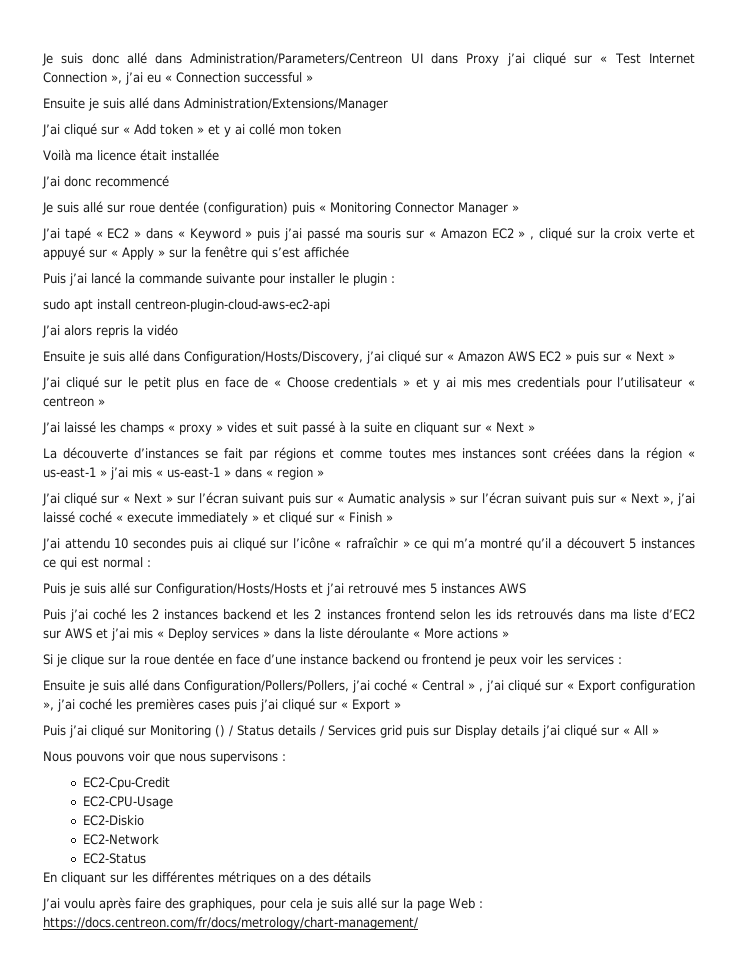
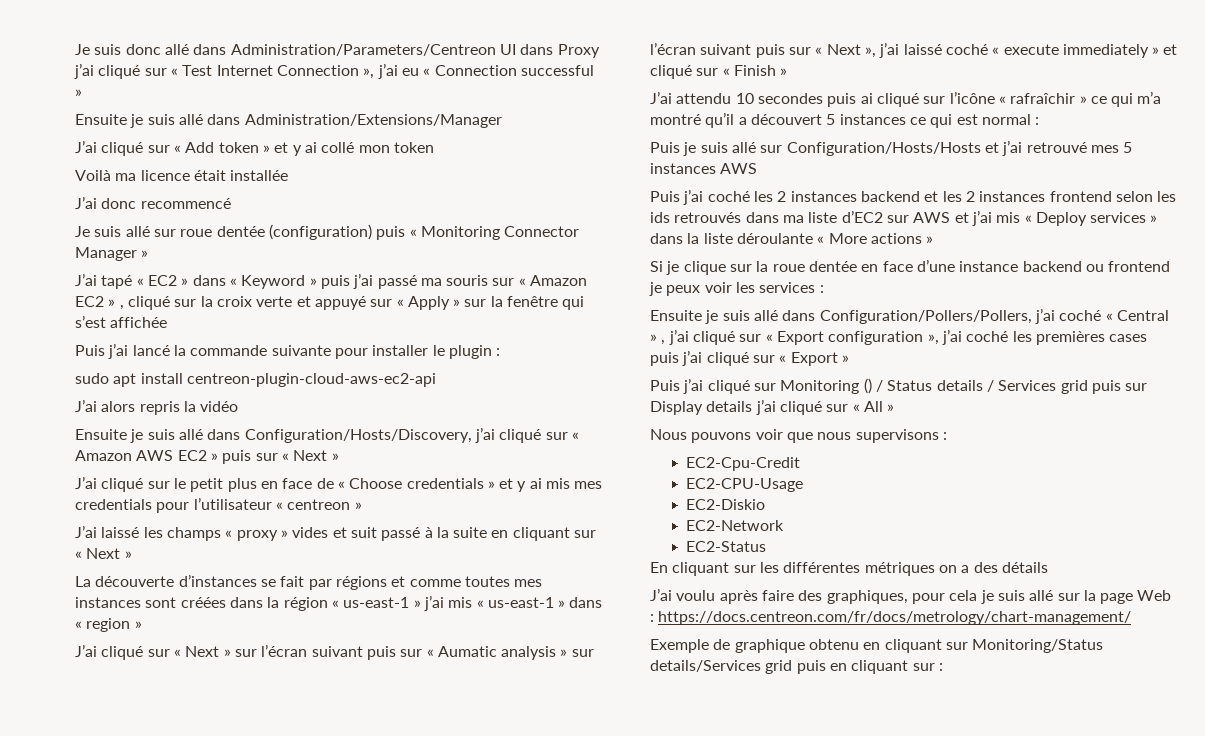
(418, 923) none -> [650,639,1104,653] [650,660,943,674] // Exemple de graphique obtenu en cliquant sur Monitoring/Status details/Services grid puis en cliquant sur :

